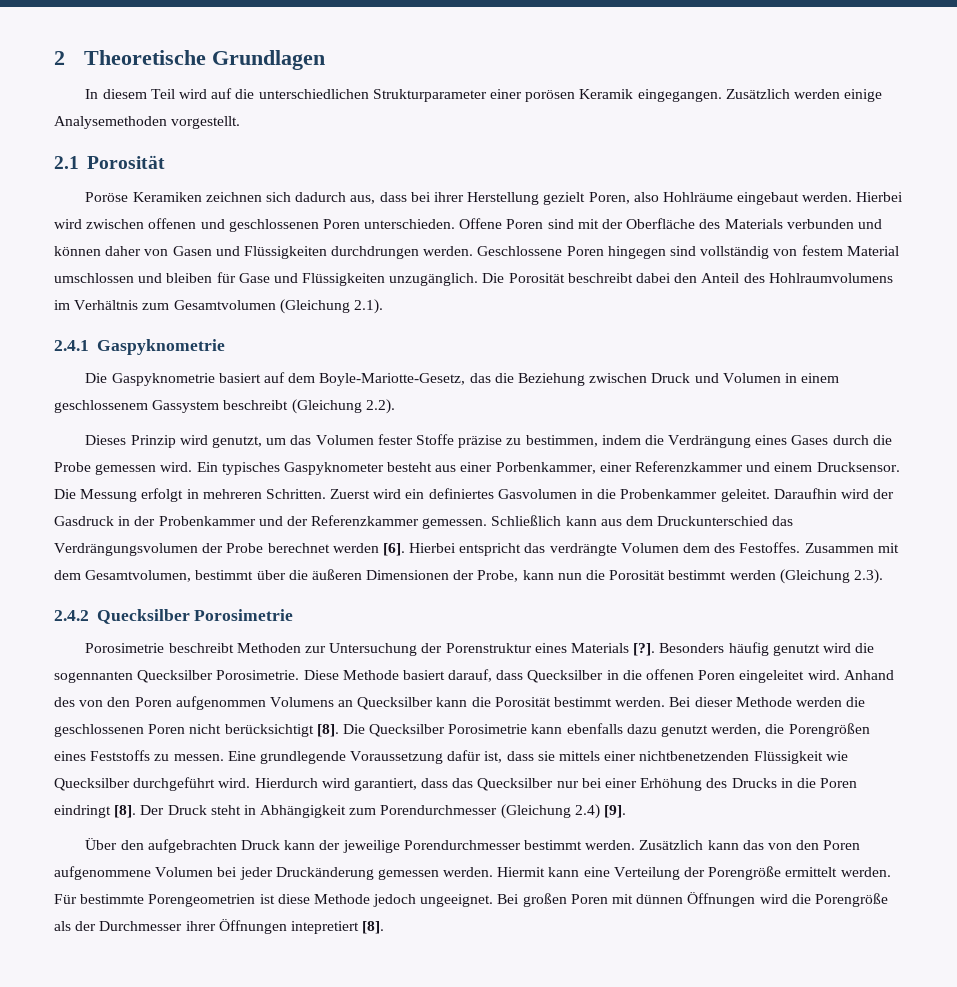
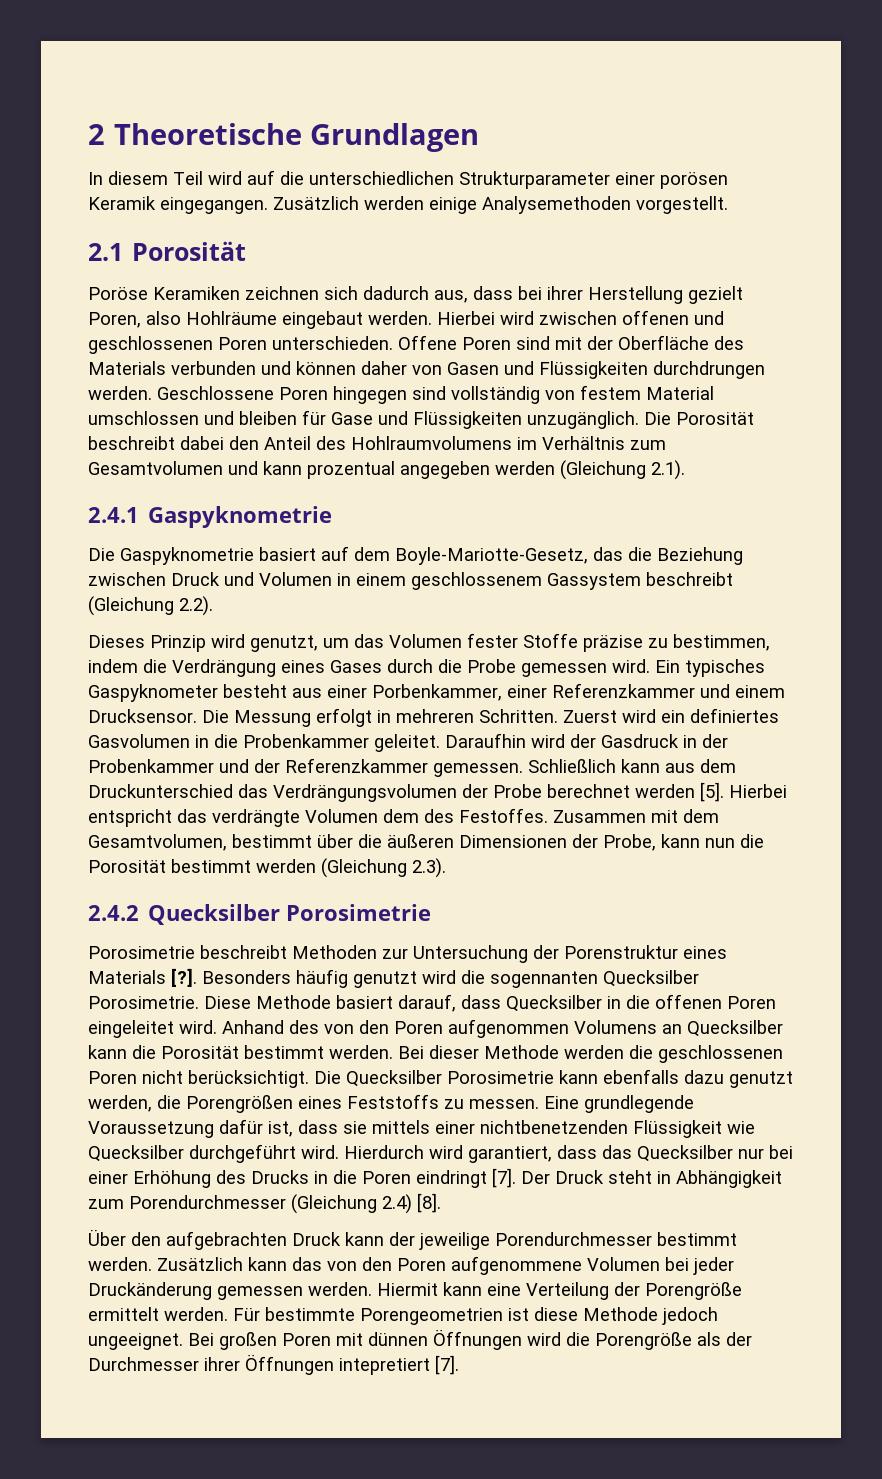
(276, 305) none -> [228,461,555,479] und kann prozentual angegeben werden
[382,543,405,556] [6]. -> [700,782,724,802] [5].
[224,724,339,737] berücksichtigt [8]. -> [188,1070,309,1088] berücksichtigt.
[114,805,137,818] [8]. -> [492,1168,516,1188] [7].
[604,805,627,818] [9]. -> [417,1193,441,1213] [8].
[362,921,385,934] [8]. -> [435,1355,459,1375] [7].

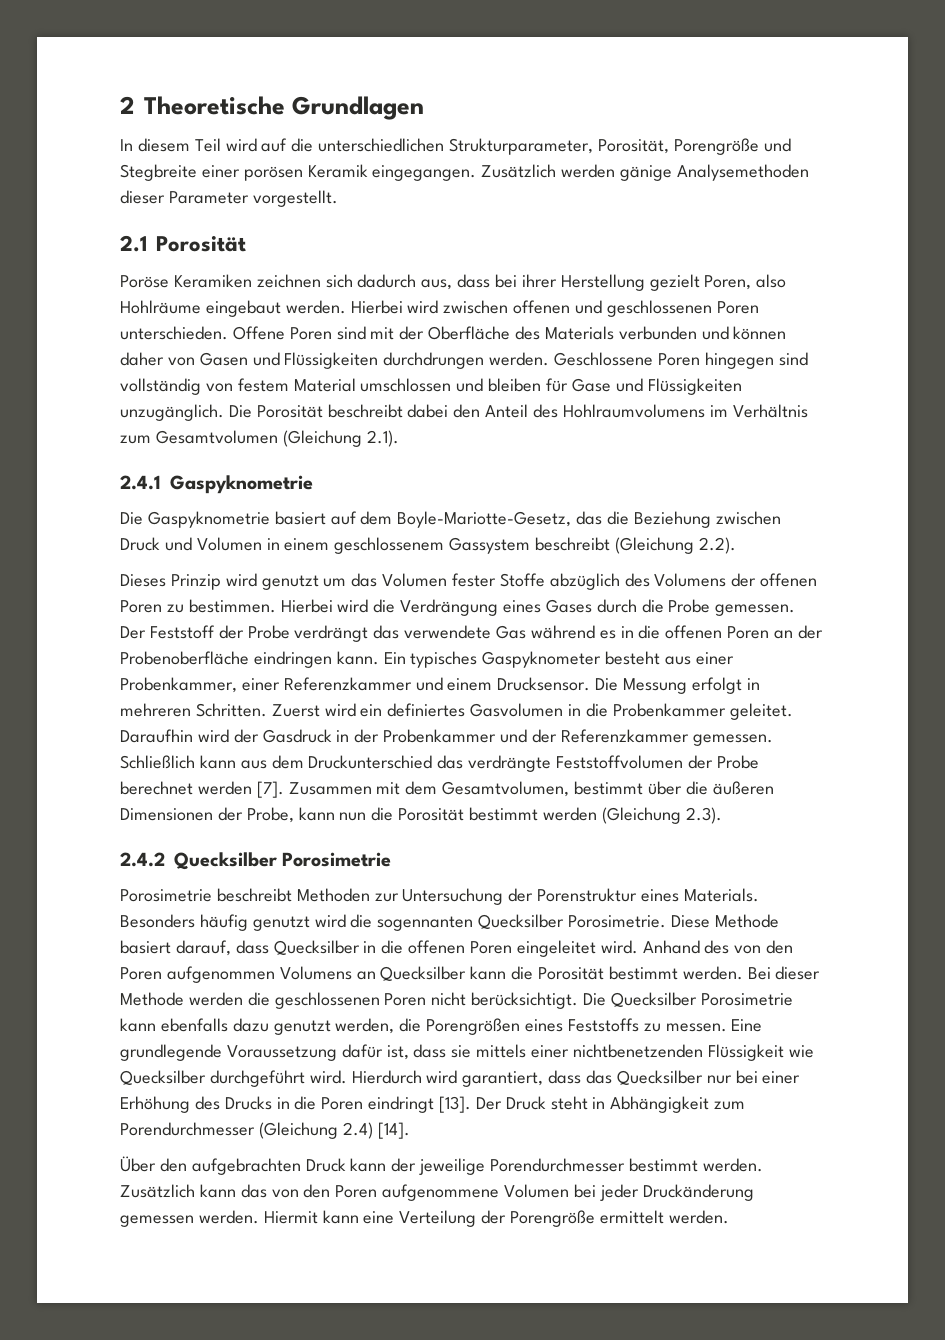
[459,171,610,189] Strukturparameter -> [449,138,791,155] [120,164,197,181] Strukturparameter, Porosität, Porengröße und Stegbreite
[429,196,631,214] einige Analysemethoden -> [620,164,809,181] [120,190,249,204] gänige Analysemethoden dieser Parameter
[228,461,555,479] und kann prozentual angegeben werden -> (278, 437) none
[250,635,318,652] genutzt, -> [261,575,319,590] genutzt
[583,634,770,652] [88,659,138,673] präzise zu bestimmen, indem -> [549,573,818,590] [120,599,369,613] abzüglich des Volumens der offenen Poren zu bestimmen. Hierbei wird
[521,659,650,677] gemessen wird. -> [715,604,796,616] [120,625,823,642] [120,651,379,668] gemessen. Der Feststoff der Probe verdrängt das verwendete Gas während es in die offenen Poren an der Probenoberfläche eindringen kann.
[372,684,502,701] Porbenkammer, -> [120,677,237,693] Probenkammer,
[273,784,457,802] Verdrängungsvolumen -> [468,755,684,772] verdrängte Feststoffvolumen
[700,782,787,802] [88,808,548,827] [5]. Hierbei entspricht das verdrängte Volumen dem des Festoffes. -> [256,781,284,798] [7].
[88,968,197,987] Materials [?]. -> [683,888,759,902] Materials.
[492,1168,516,1188] [7]. -> [439,1096,472,1113] [13].
[417,1193,441,1213] [8]. -> [377,1122,410,1139] [14].
[233,1307,718,1325] [88,1329,752,1350] [88,1354,459,1375] Für bestimmte Porengeometrien ist diese Methode jedoch ungeeignet. Bei großen Poren mit dünnen Öffnungen wird die Porengröße als der Durchmesser ihrer Öffnungen intepretiert [7]. -> (729, 1217) none

